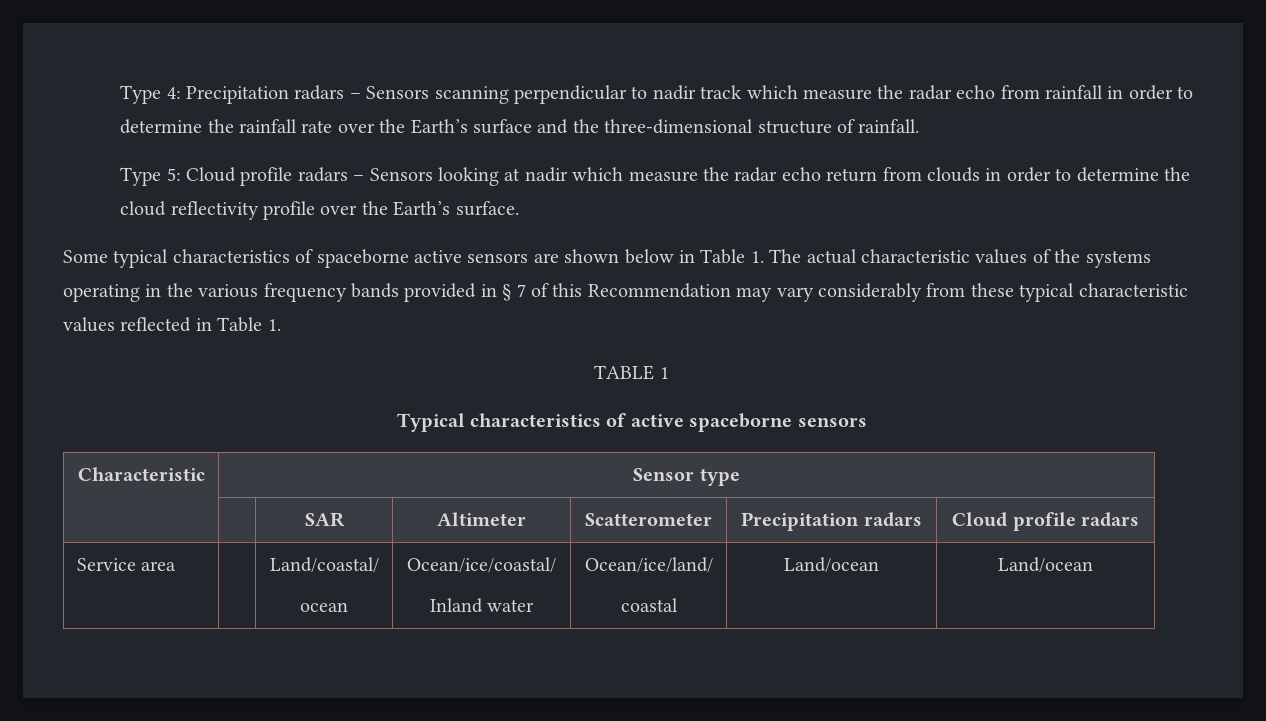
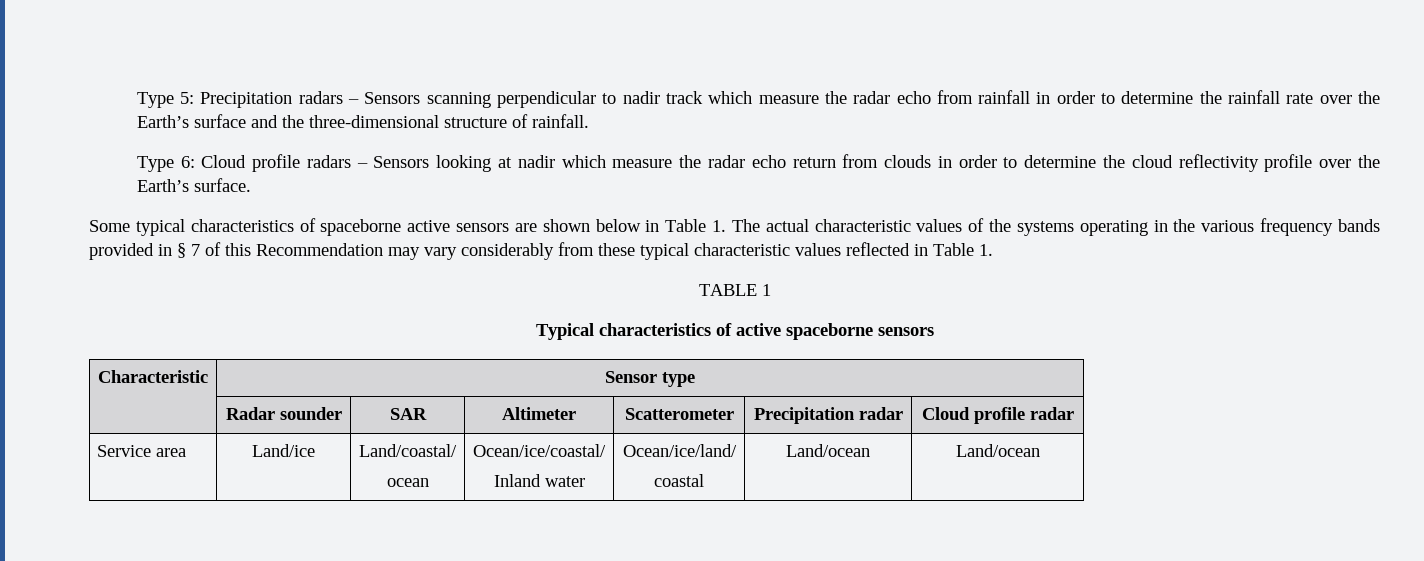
[120,85,181,104] Type 4: -> [136,92,195,108] Type 5:
[166,168,181,181] 5: -> [180,156,195,168] 6:
(740, 477) none -> [225,407,342,420] Radar sounder
[863,512,922,527] [952,512,1139,531] radars | Cloud profile radars -> [858,407,903,420] [921,407,1074,424] radar | Cloud profile radar
(177, 566) none -> [252,444,315,457] Land/ice

